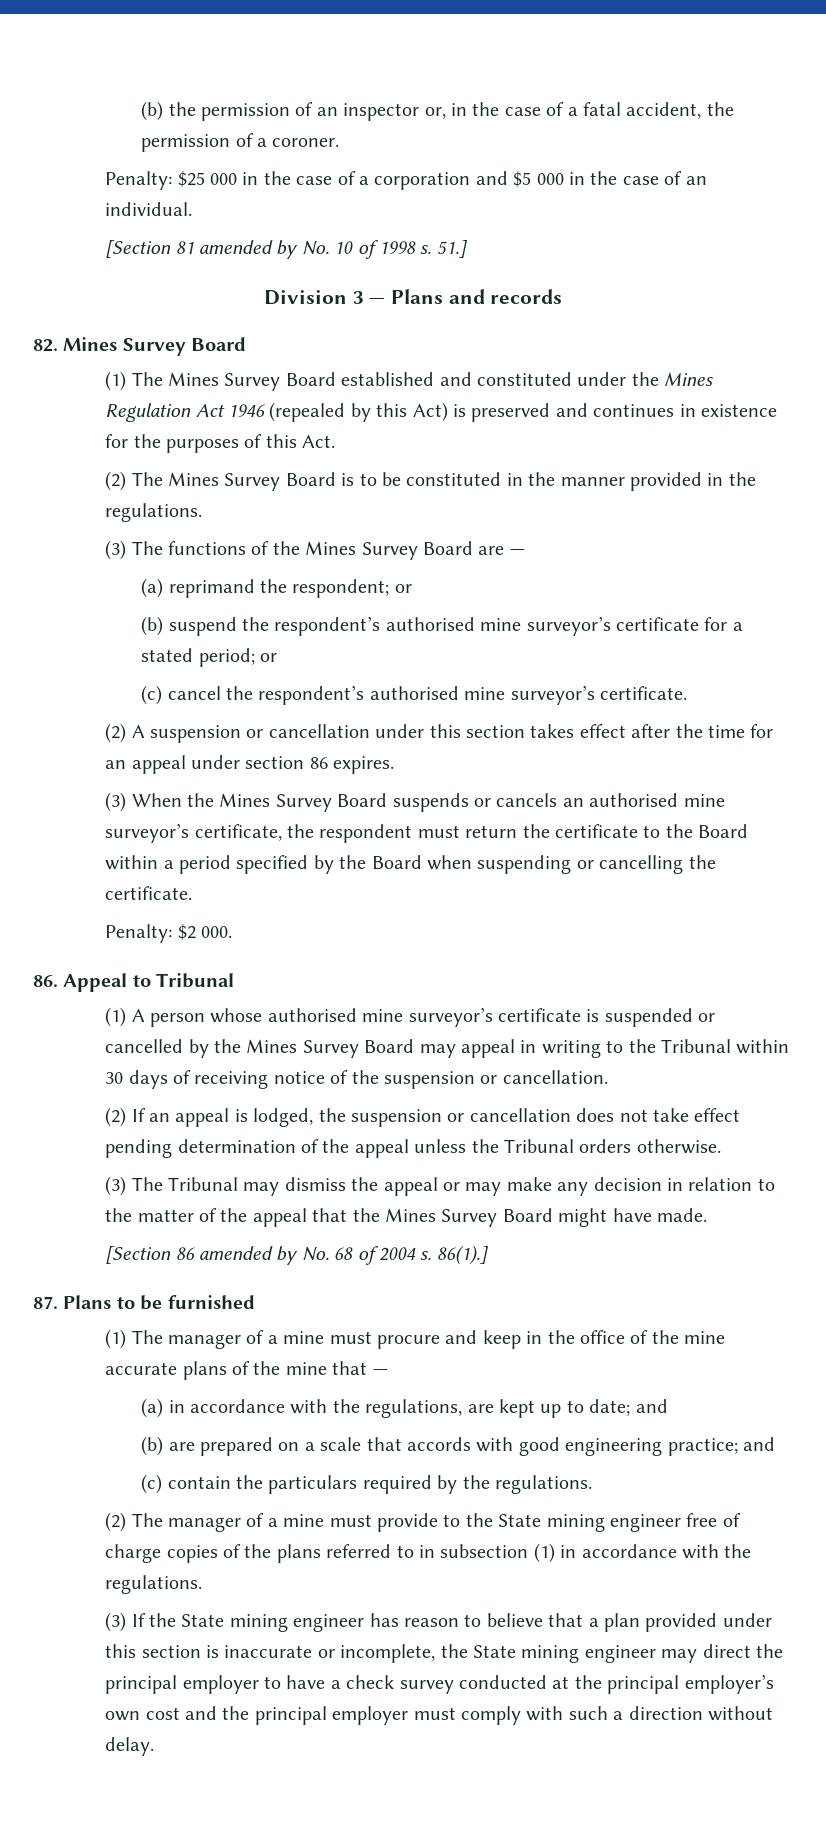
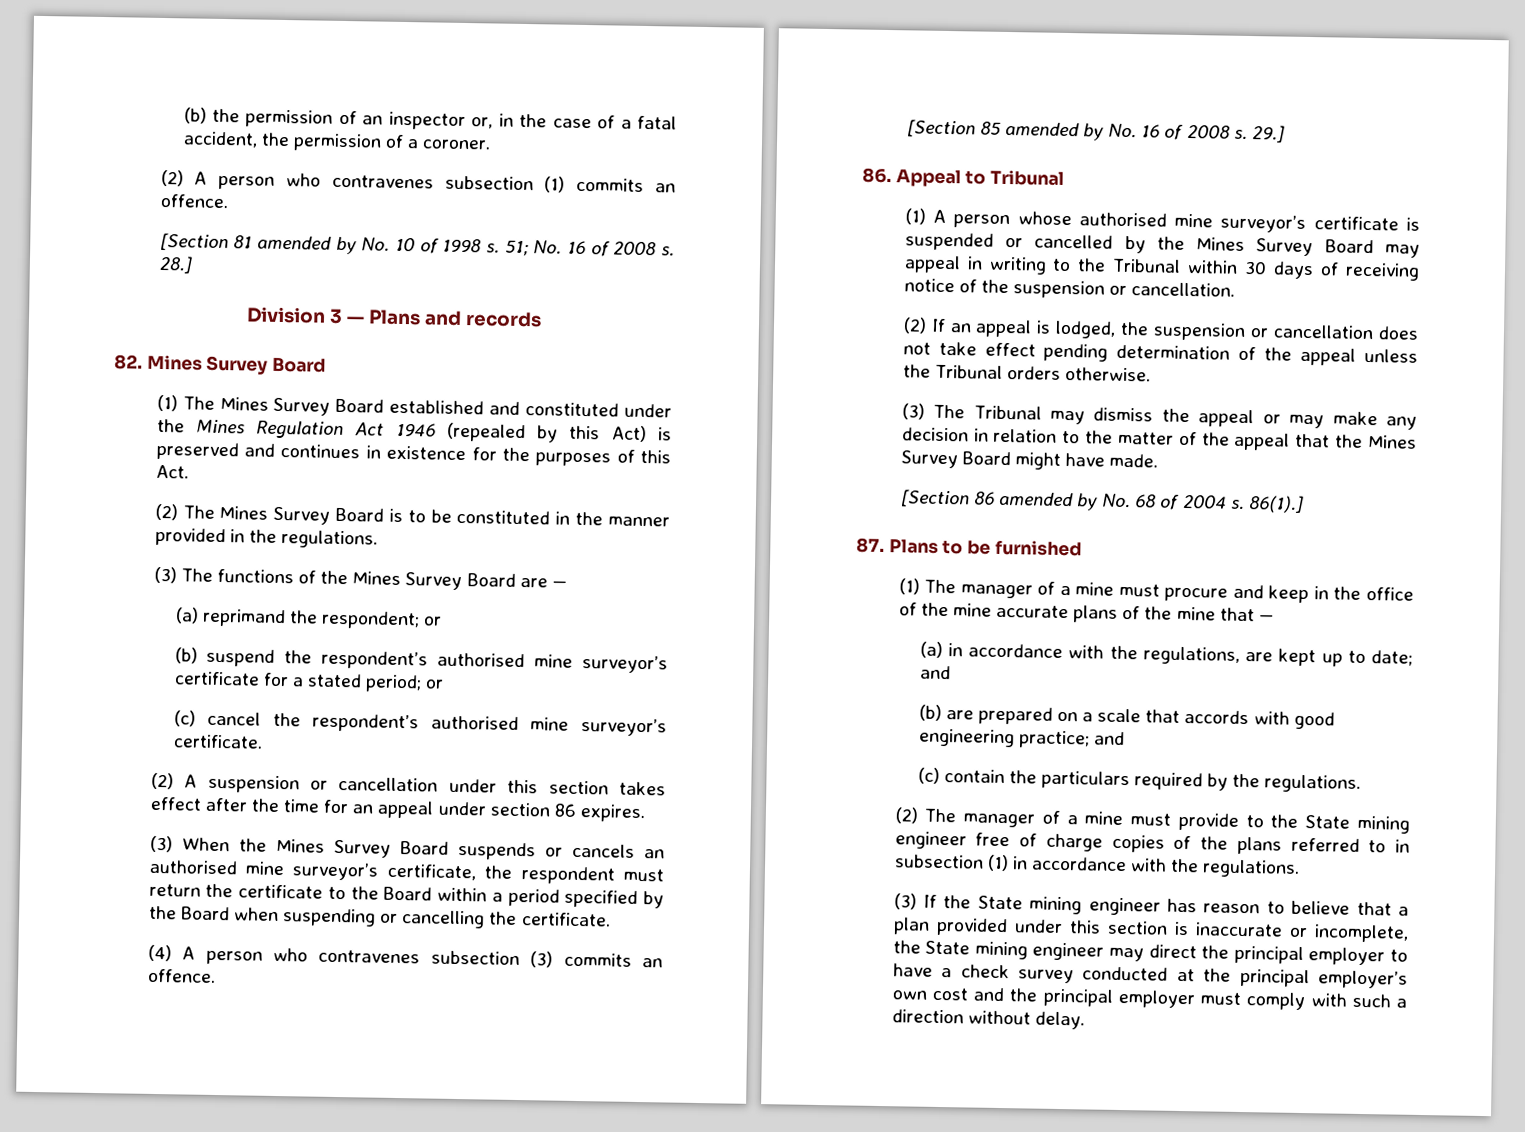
[105,171,707,190] [105,202,193,216] Penalty: $25 000 in the case of a corporation and $5 000 in the case of an individual. -> [160,169,676,193] [159,193,229,209] (2) A person who contravenes subsection (1) commits an offence.
[436,240,467,258] 51.] -> [504,239,676,257] [158,255,193,274] 51; No. 16 of 2008 s. 28.]
[105,924,232,943] Penalty: $2 000. -> [147,944,663,968] [147,968,216,983] [906,119,1285,143] (4) A person who contravenes subsection (3) commits an offence. // [Section 85 amended by No. 16 of 2008 s. 29.]

